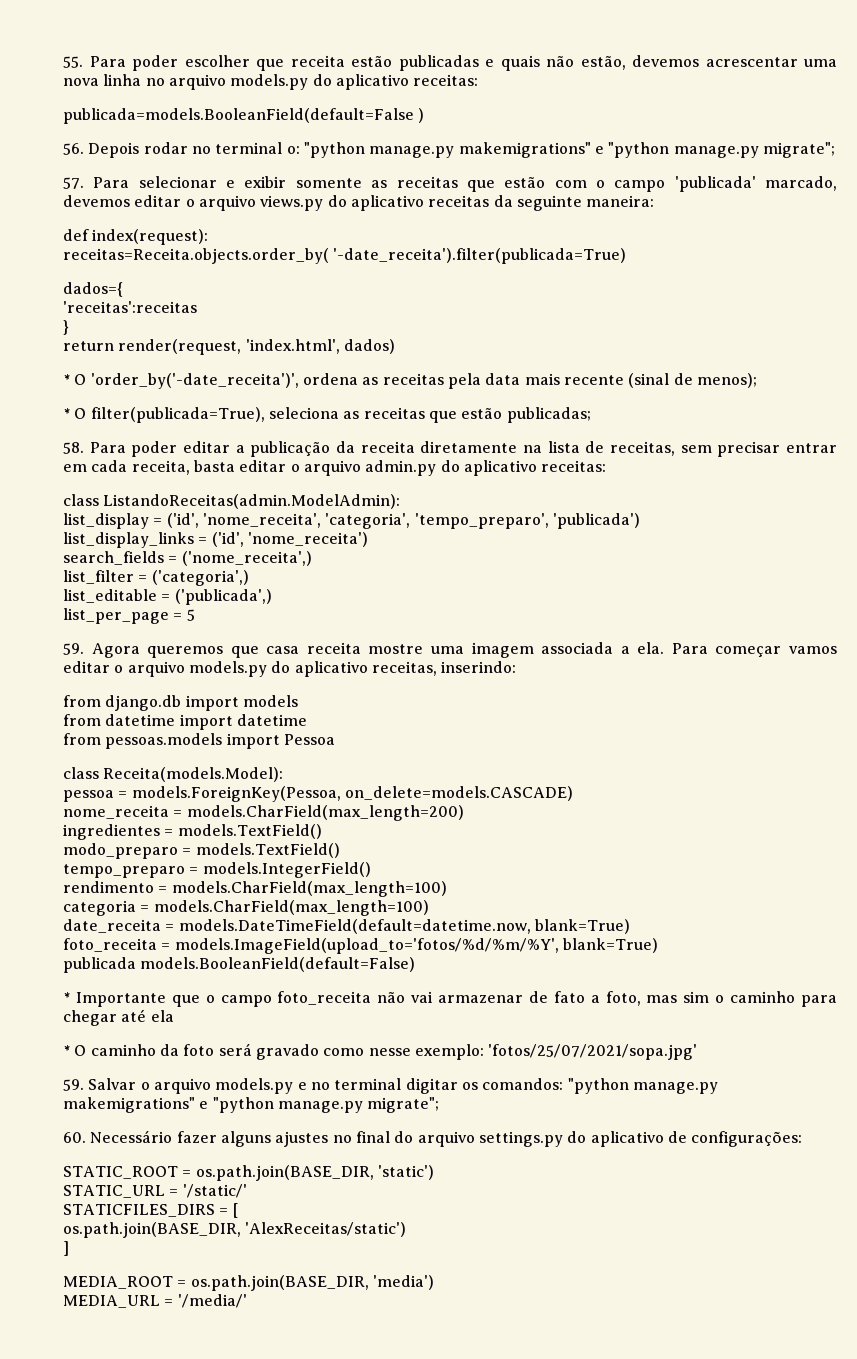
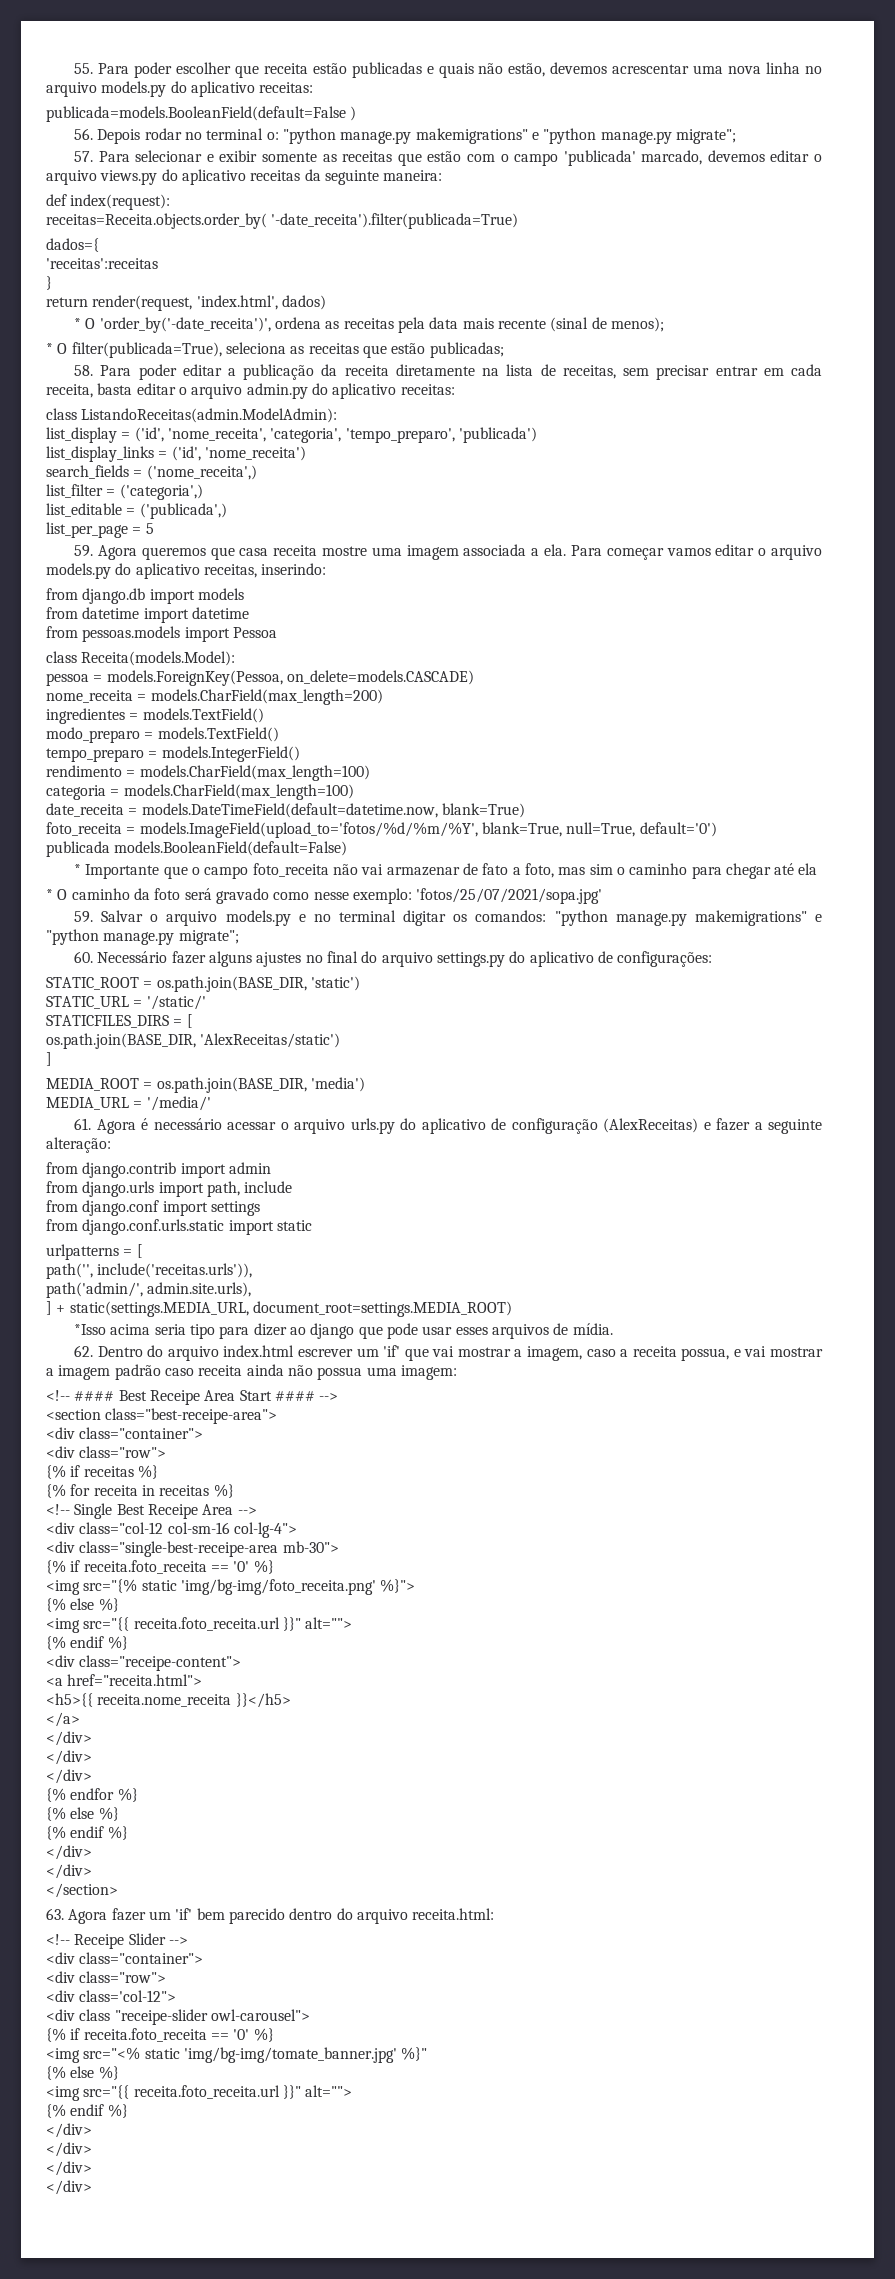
[562,938,658,953] blank=True) -> [481,822,717,837] blank=True, null=True, default='0')
(247, 1301) none -> [74,1118,823,1134] [46,1137,111,1153] [46,1162,271,1178] [46,1181,293,1197] [46,1200,260,1216] [46,1219,312,1235] [46,1244,143,1260] [46,1263,253,1279] [46,1282,252,1298] [46,1301,512,1317] [74,1323,613,1339] [74,1345,823,1361] [46,1364,457,1380] [46,1390,339,1405] [46,1408,278,1424] [46,1427,204,1439] [46,1446,167,1458] [46,1465,158,1479] [46,1484,234,1498] [46,1503,257,1519] [46,1522,297,1538] [46,1541,339,1557] [46,1560,274,1574] [46,1579,416,1595] [46,1598,119,1612] [46,1617,353,1633] [46,1636,128,1650] [46,1655,242,1671] [46,1674,203,1686] [46,1693,291,1708] [46,1712,80,1727] [46,1731,92,1746] [46,1750,92,1765] [46,1769,92,1784] [46,1788,138,1802] [46,1807,119,1821] [46,1826,128,1840] [46,1845,92,1860] [46,1864,92,1879] [46,1883,118,1898] [46,1908,495,1924] [46,1933,188,1949] [46,1952,204,1964] [46,1971,167,1983] [46,1990,177,2002] [46,2009,310,2025] [46,2028,274,2042] [46,2047,428,2063] [46,2066,119,2080] [46,2085,353,2101] [46,2104,128,2118] [46,2123,92,2138] [46,2142,92,2157] [46,2161,92,2176] [46,2180,92,2195] // 61. Agora é necessário acessar o arquivo urls.py do aplicativo de configuração (AlexReceitas) e fazer a seguinte alteração: // from django.contrib import admin // from django.urls import path, include // from django.conf import settings // from django.conf.urls.static import static // urlpatterns = [ // path('', include('receitas.urls')), // path('admin/', admin.site.urls), // ] + static(settings.MEDIA_URL, document_root=settings.MEDIA_ROOT) // *Isso acima seria tipo para dizer ao django que pode usar esses arquivos de mídia. // 62. Dentro do arquivo index.html escrever um 'if' que vai mostrar a imagem, caso a receita possua, e vai mostrar a imagem padrão caso receita ainda não possua uma imagem: // <!-- #### Best Receipe Area Start #### --> // <section class="best-receipe-area"> // <div class="container"> // <div class="row"> // {% if receitas %} // {% for receita in receitas %} // <!-- Single Best Receipe Area --> // <div class="col-12 col-sm-16 col-lg-4"> // <div class="single-best-receipe-area mb-30"> // {% if receita.foto_receita == '0' %} // <img src="{% static 'img/bg-img/foto_receita.png' %}"> // {% else %} // <img src="{{ receita.foto_receita.url }}" alt=""> // {% endif %} // <div class="receipe-content"> // <a href="receita.html"> // <h5>{{ receita.nome_receita }}</h5> // </a> // </div> // </div> // </div> // {% endfor %} // {% else %} // {% endif %} // </div> // </div> // </section> // 63. Agora fazer um 'if' bem parecido dentro do arquivo receita.html: // <!-- Receipe Slider --> // <div class="container"> // <div class="row"> // <div class='col-12"> // <div class "receipe-slider owl-carousel"> // {% if receita.foto_receita == '0' %} // <img src="<% static 'img/bg-img/tomate_banner.jpg' %}" // {% else %} // <img src="{{ receita.foto_receita.url }}" alt=""> // {% endif %} // </div> // </div> // </div> // </div>

